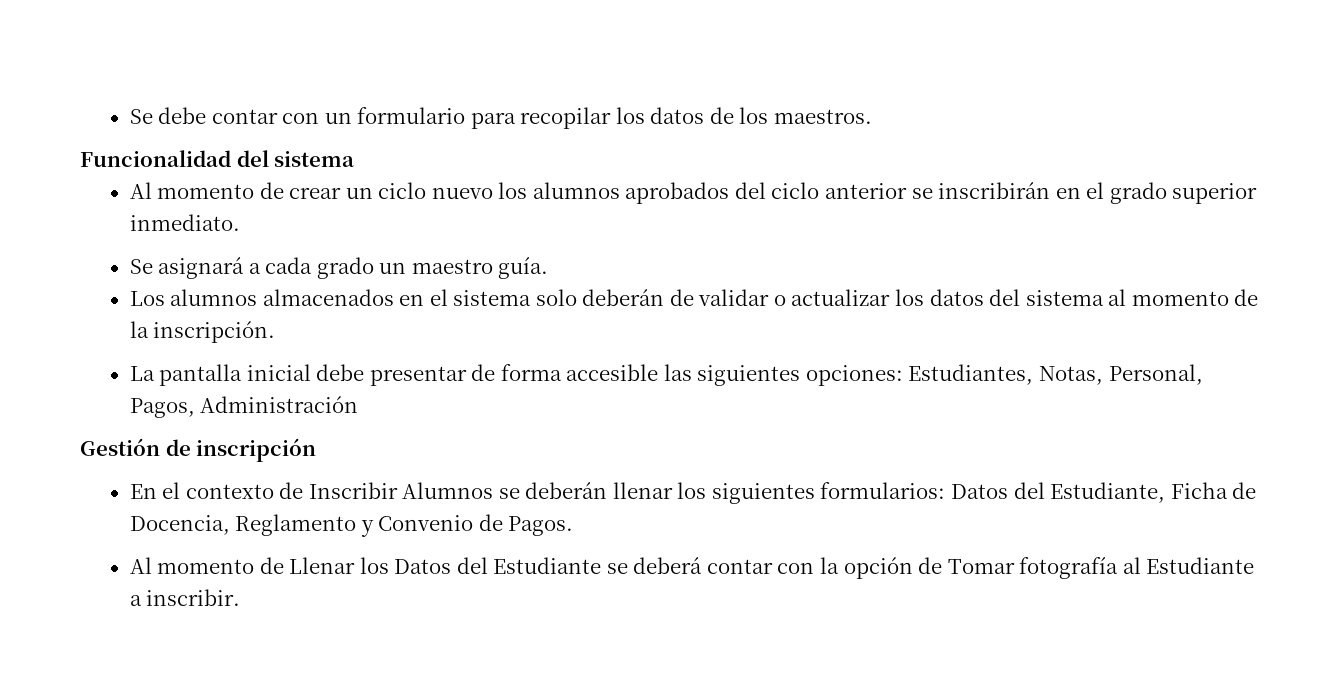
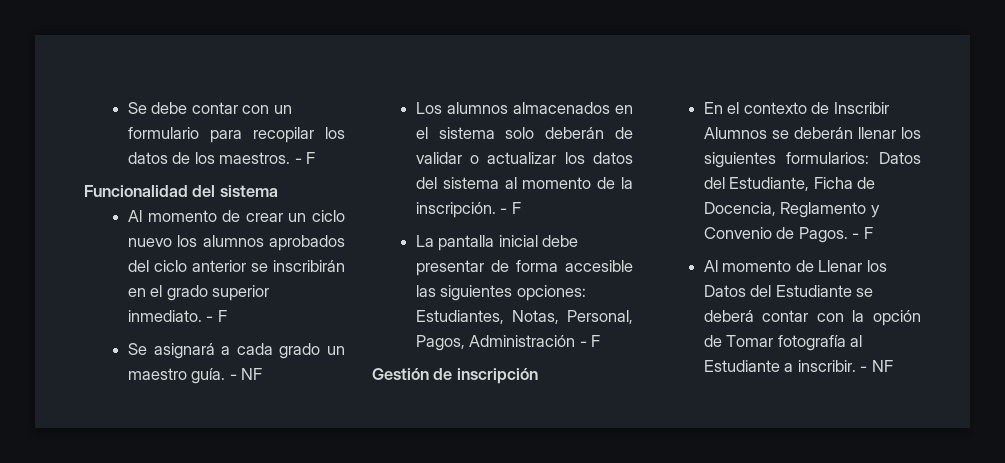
(872, 116) none -> [294,152,316,164] - F
(240, 222) none -> [206,310,227,322] - F
(549, 268) none -> [229,368,263,380] - NF
(276, 332) none -> [500,202,521,214] - F
(359, 404) none -> [579,335,601,347] - F
(574, 526) none -> [852,227,873,239] - F
(241, 597) none -> [860,360,893,372] - NF

